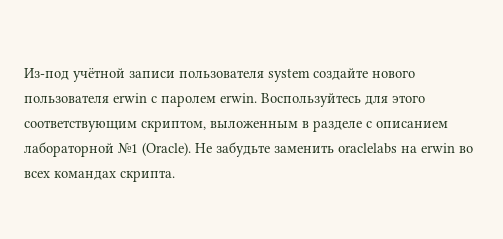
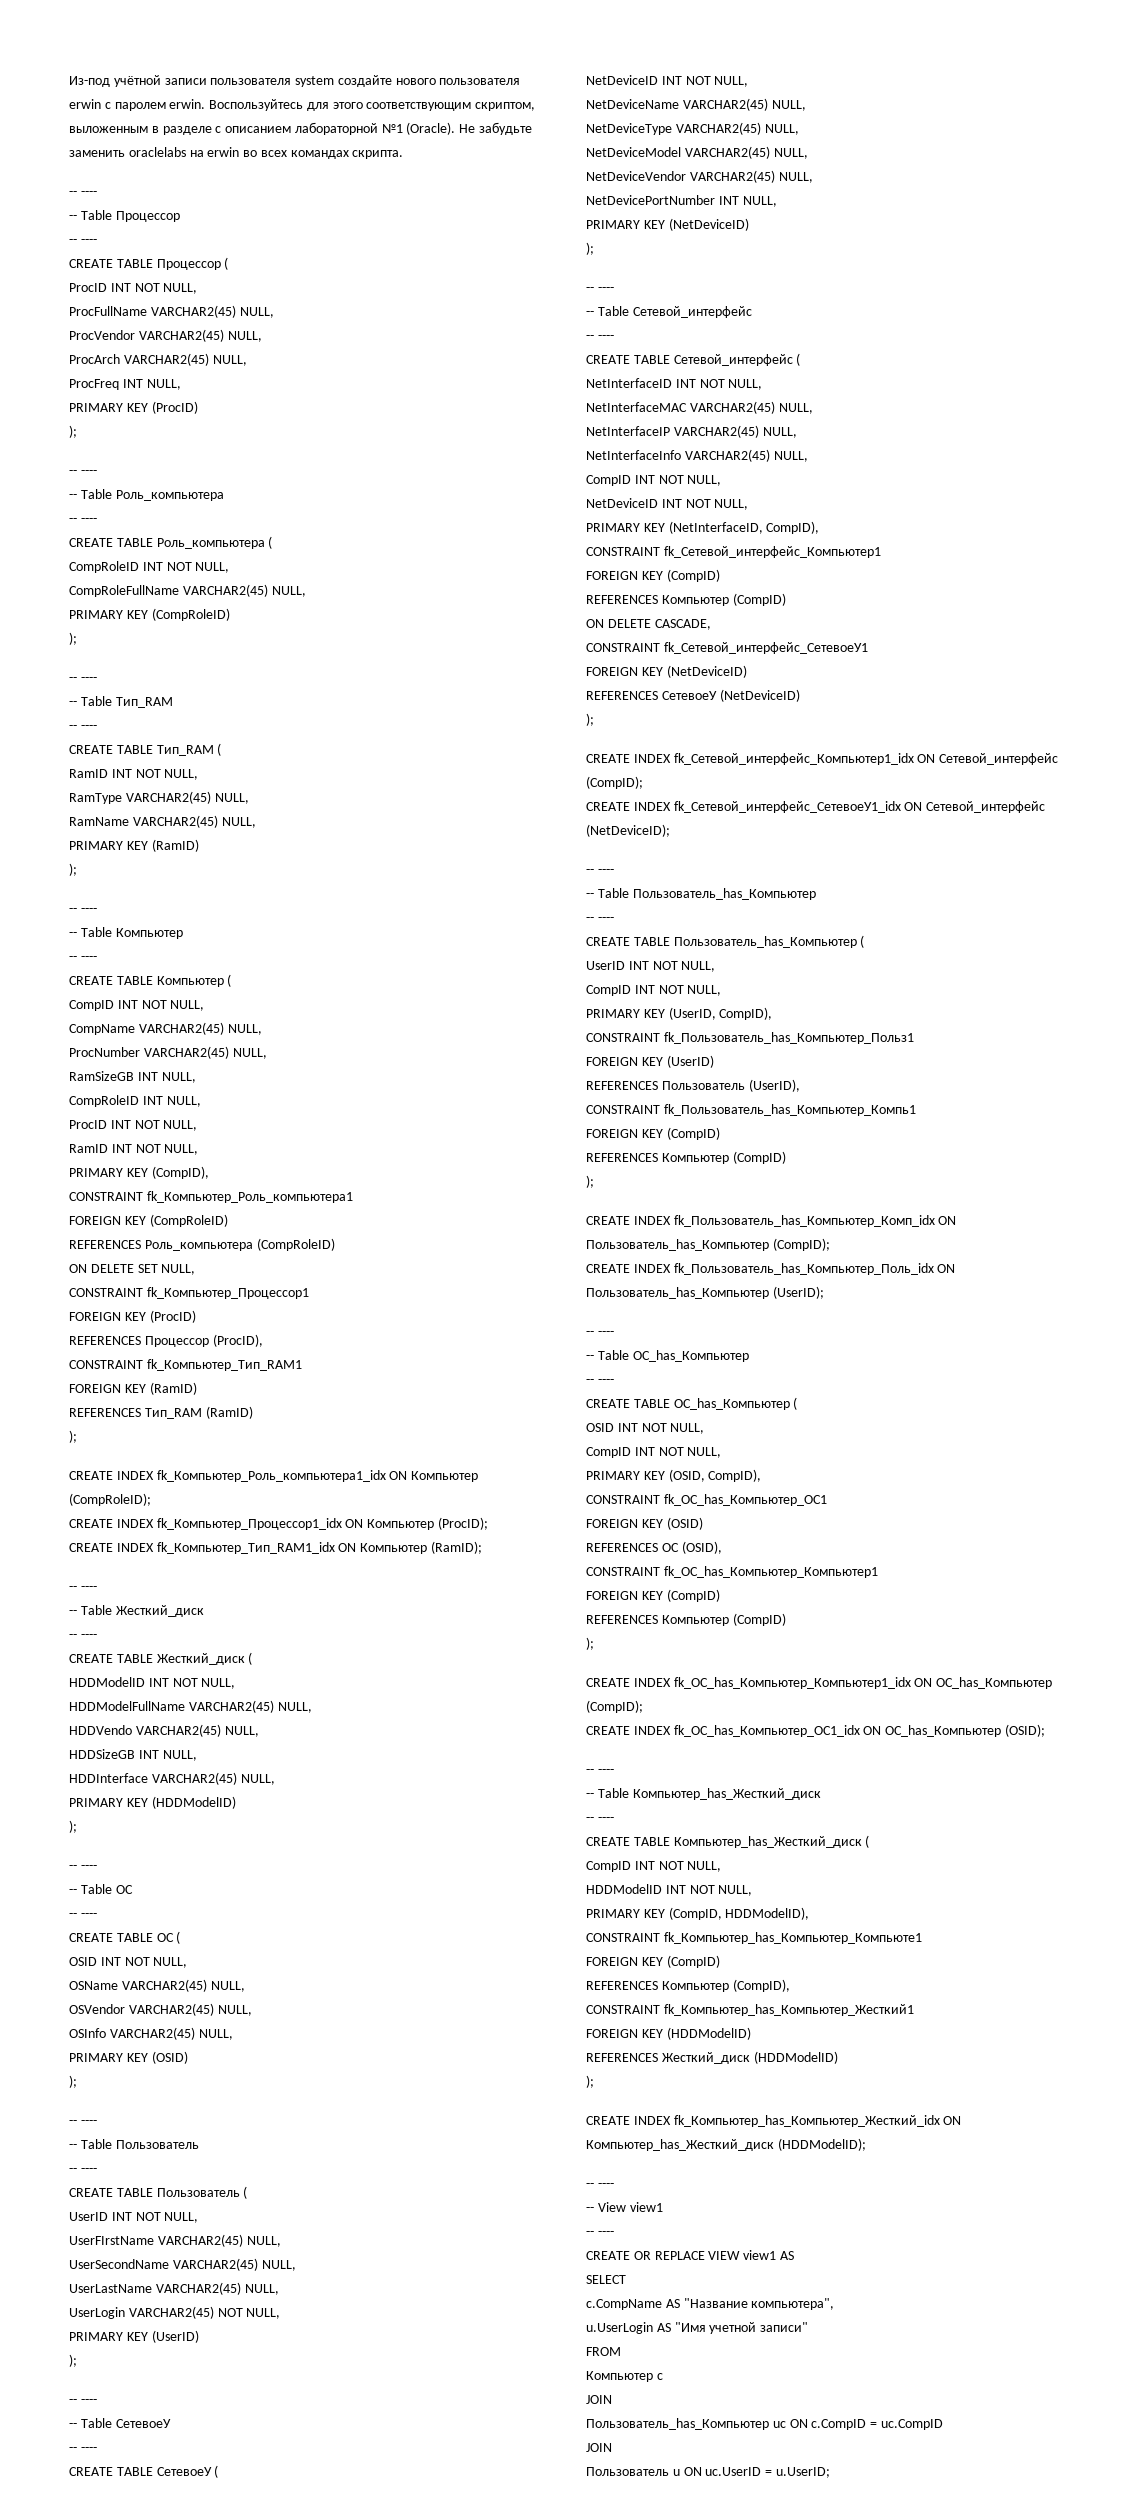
(175, 176) none -> [69,191,97,196] [69,210,180,222] [69,239,97,244] [69,257,229,270] [69,283,198,294] [69,305,274,318] [69,329,262,342] [69,353,247,366] [69,379,181,390] [69,401,198,414] [69,425,77,438] [69,470,97,475] [69,489,224,501] [69,518,97,523] [69,536,273,549] [69,561,230,573] [69,584,306,597] [69,608,230,621] [69,632,77,645] [69,677,97,682] [69,696,173,708] [69,725,97,730] [69,743,222,756] [69,769,199,780] [69,791,249,804] [69,815,256,828] [69,839,199,852] [69,863,77,876] [69,908,97,913] [69,927,183,939] [69,956,97,961] [69,974,232,987] [69,1000,205,1011] [69,1022,262,1035] [69,1046,267,1059] [69,1071,196,1083] [69,1095,201,1107] [69,1120,198,1131] [69,1144,199,1155] [69,1166,209,1179] [69,1191,353,1203] [69,1214,228,1227] [69,1238,335,1251] [69,1264,196,1275] [69,1287,309,1299] [69,1310,196,1323] [69,1334,263,1347] [69,1359,302,1371] [69,1382,197,1395] [69,1406,253,1419] [69,1430,77,1443] [69,1470,479,1482] [69,1493,151,1506] [69,1517,488,1530] [69,1541,482,1554] [69,1586,97,1591] [69,1605,204,1617] [69,1634,97,1639] [69,1652,253,1665] [69,1677,236,1689] [69,1700,312,1713] [69,1724,259,1737] [69,1749,197,1761] [69,1772,275,1785] [69,1796,236,1809] [69,1820,77,1833] [69,1865,97,1870] [69,1884,133,1894] [69,1913,97,1918] [69,1931,181,1944] [69,1957,188,1968] [69,1979,245,1992] [69,2003,252,2016] [69,2027,233,2040] [69,2051,188,2064] [69,2075,77,2088] [69,2120,97,2125] [69,2139,199,2149] [69,2168,97,2173] [69,2186,248,2199] [69,2212,199,2223] [69,2234,281,2247] [69,2258,296,2271] [69,2282,279,2295] [69,2306,281,2319] [69,2330,199,2343] [69,2354,77,2367] [69,2399,97,2404] [69,2418,171,2428] [69,2447,97,2452] [69,2465,219,2478] [586,75,749,87] [586,98,806,111] [586,122,799,135] [586,146,808,159] [586,170,813,183] [586,195,777,207] [586,218,749,231] [586,242,594,255] [586,287,614,292] [586,306,752,318] [586,335,614,340] [586,353,801,366] [586,378,763,390] [586,401,813,414] [586,425,797,438] [586,449,808,462] [586,475,722,486] [586,498,749,510] [586,521,820,534] [586,546,881,558] [586,569,720,582] [586,593,786,606] [586,619,711,630] [586,642,868,654] [586,665,747,678] [586,689,800,702] [586,713,594,726] [586,753,1059,765] [586,776,643,789] [586,801,1046,813] [586,824,670,837] [586,869,614,874] [586,888,816,900] [586,917,614,922] [586,935,865,948] [586,961,716,972] [586,985,722,996] [586,1007,773,1020] [586,1032,914,1044] [586,1055,714,1068] [586,1079,800,1092] [586,1104,916,1116] [586,1127,720,1140] [586,1151,786,1164] [586,1175,594,1188] [586,1215,957,1227] [586,1238,830,1251] [586,1263,956,1275] [586,1286,824,1299] [586,1331,614,1336] [586,1350,749,1362] [586,1379,614,1384] [586,1397,798,1410] [586,1423,705,1434] [586,1447,722,1458] [586,1469,762,1482] [586,1494,827,1506] [586,1517,703,1530] [586,1541,722,1554] [586,1566,878,1578] [586,1589,720,1602] [586,1613,786,1626] [586,1637,594,1650] [586,1677,1053,1689] [586,1700,643,1713] [586,1724,1045,1737] [586,1769,614,1774] [586,1788,821,1800] [586,1817,614,1822] [586,1835,870,1848] [586,1861,722,1872] [586,1884,753,1896] [586,1907,810,1920] [586,1932,922,1944] [586,1955,720,1968] [586,1979,790,1992] [586,2004,914,2016] [586,2027,751,2040] [586,2051,838,2064] [586,2075,594,2088] [586,2115,962,2127] [586,2138,866,2151] [586,2183,614,2188] [586,2202,663,2212] [586,2231,614,2236] [586,2250,794,2260] [586,2275,626,2284] [586,2298,835,2310] [586,2322,809,2334] [586,2347,621,2356] [586,2371,663,2382] [586,2395,612,2404] [586,2418,943,2430] [586,2443,612,2452] [586,2467,830,2478] // -- ---- // -- Table Процессор // -- ---- // CREATE TABLE Процессор ( // ProcID INT NOT NULL, // ProcFullName VARCHAR2(45) NULL, // ProcVendor VARCHAR2(45) NULL, // ProcArch VARCHAR2(45) NULL, // ProcFreq INT NULL, // PRIMARY KEY (ProcID) // ); // -- ---- // -- Table Роль_компьютера // -- ---- // CREATE TABLE Роль_компьютера ( // CompRoleID INT NOT NULL, // CompRoleFullName VARCHAR2(45) NULL, // PRIMARY KEY (CompRoleID) // ); // -- ---- // -- Table Тип_RAM // -- ---- // CREATE TABLE Тип_RAM ( // RamID INT NOT NULL, // RamType VARCHAR2(45) NULL, // RamName VARCHAR2(45) NULL, // PRIMARY KEY (RamID) // ); // -- ---- // -- Table Компьютер // -- ---- // CREATE TABLE Компьютер ( // CompID INT NOT NULL, // CompName VARCHAR2(45) NULL, // ProcNumber VARCHAR2(45) NULL, // RamSizeGB INT NULL, // CompRoleID INT NULL, // ProcID INT NOT NULL, // RamID INT NOT NULL, // PRIMARY KEY (CompID), // CONSTRAINT fk_Компьютер_Роль_компьютера1 // FOREIGN KEY (CompRoleID) // REFERENCES Роль_компьютера (CompRoleID) // ON DELETE SET NULL, // CONSTRAINT fk_Компьютер_Процессор1 // FOREIGN KEY (ProcID) // REFERENCES Процессор (ProcID), // CONSTRAINT fk_Компьютер_Тип_RAM1 // FOREIGN KEY (RamID) // REFERENCES Тип_RAM (RamID) // ); // CREATE INDEX fk_Компьютер_Роль_компьютера1_idx ON Компьютер (CompRoleID); // CREATE INDEX fk_Компьютер_Процессор1_idx ON Компьютер (ProcID); // CREATE INDEX fk_Компьютер_Тип_RAM1_idx ON Компьютер (RamID); // -- ---- // -- Table Жесткий_диск // -- ---- // CREATE TABLE Жесткий_диск ( // HDDModelID INT NOT NULL, // HDDModelFullName VARCHAR2(45) NULL, // HDDVendo VARCHAR2(45) NULL, // HDDSizeGB INT NULL, // HDDInterface VARCHAR2(45) NULL, // PRIMARY KEY (HDDModelID) // ); // -- ---- // -- Table ОС // -- ---- // CREATE TABLE ОС ( // OSID INT NOT NULL, // OSName VARCHAR2(45) NULL, // OSVendor VARCHAR2(45) NULL, // OSInfo VARCHAR2(45) NULL, // PRIMARY KEY (OSID) // ); // -- ---- // -- Table Пользователь // -- ---- // CREATE TABLE Пользователь ( // UserID INT NOT NULL, // UserFIrstName VARCHAR2(45) NULL, // UserSecondName VARCHAR2(45) NULL, // UserLastName VARCHAR2(45) NULL, // UserLogin VARCHAR2(45) NOT NULL, // PRIMARY KEY (UserID) // ); // -- ---- // -- Table СетевоеУ // -- ---- // CREATE TABLE СетевоеУ ( // NetDeviceID INT NOT NULL, // NetDeviceName VARCHAR2(45) NULL, // NetDeviceType VARCHAR2(45) NULL, // NetDeviceModel VARCHAR2(45) NULL, // NetDeviceVendor VARCHAR2(45) NULL, // NetDevicePortNumber INT NULL, // PRIMARY KEY (NetDeviceID) // ); // -- ---- // -- Table Сетевой_интерфейс // -- ---- // CREATE TABLE Сетевой_интерфейс ( // NetInterfaceID INT NOT NULL, // NetInterfaceMAC VARCHAR2(45) NULL, // NetInterfaceIP VARCHAR2(45) NULL, // NetInterfaceInfo VARCHAR2(45) NULL, // CompID INT NOT NULL, // NetDeviceID INT NOT NULL, // PRIMARY KEY (NetInterfaceID, CompID), // CONSTRAINT fk_Сетевой_интерфейс_Компьютер1 // FOREIGN KEY (CompID) // REFERENCES Компьютер (CompID) // ON DELETE CASCADE, // CONSTRAINT fk_Сетевой_интерфейс_СетевоеУ1 // FOREIGN KEY (NetDeviceID) // REFERENCES СетевоеУ (NetDeviceID) // ); // CREATE INDEX fk_Сетевой_интерфейс_Компьютер1_idx ON Сетевой_интерфейс (CompID); // CREATE INDEX fk_Сетевой_интерфейс_СетевоеУ1_idx ON Сетевой_интерфейс (NetDeviceID); // -- ---- // -- Table Пользователь_has_Компьютер // -- ---- // CREATE TABLE Пользователь_has_Компьютер ( // UserID INT NOT NULL, // CompID INT NOT NULL, // PRIMARY KEY (UserID, CompID), // CONSTRAINT fk_Пользователь_has_Компьютер_Польз1 // FOREIGN KEY (UserID) // REFERENCES Пользователь (UserID), // CONSTRAINT fk_Пользователь_has_Компьютер_Компь1 // FOREIGN KEY (CompID) // REFERENCES Компьютер (CompID) // ); // CREATE INDEX fk_Пользователь_has_Компьютер_Комп_idx ON Пользователь_has_Компьютер (CompID); // CREATE INDEX fk_Пользователь_has_Компьютер_Поль_idx ON Пользователь_has_Компьютер (UserID); // -- ---- // -- Table ОС_has_Компьютер // -- ---- // CREATE TABLE ОС_has_Компьютер ( // OSID INT NOT NULL, // CompID INT NOT NULL, // PRIMARY KEY (OSID, CompID), // CONSTRAINT fk_ОС_has_Компьютер_ОС1 // FOREIGN KEY (OSID) // REFERENCES ОС (OSID), // CONSTRAINT fk_ОС_has_Компьютер_Компьютер1 // FOREIGN KEY (CompID) // REFERENCES Компьютер (CompID) // ); // CREATE INDEX fk_ОС_has_Компьютер_Компьютер1_idx ON ОС_has_Компьютер (CompID); // CREATE INDEX fk_ОС_has_Компьютер_ОС1_idx ON ОС_has_Компьютер (OSID); // -- ---- // -- Table Компьютер_has_Жесткий_диск // -- ---- // CREATE TABLE Компьютер_has_Жесткий_диск ( // CompID INT NOT NULL, // HDDModelID INT NOT NULL, // PRIMARY KEY (CompID, HDDModelID), // CONSTRAINT fk_Компьютер_has_Компьютер_Компьюте1 // FOREIGN KEY (CompID) // REFERENCES Компьютер (CompID), // CONSTRAINT fk_Компьютер_has_Компьютер_Жесткий1 // FOREIGN KEY (HDDModelID) // REFERENCES Жесткий_диск (HDDModelID) // ); // CREATE INDEX fk_Компьютер_has_Компьютер_Жесткий_idx ON Компьютер_has_Жесткий_диск (HDDModelID); // -- ---- // -- View view1 // -- ---- // CREATE OR REPLACE VIEW view1 AS // SELECT // c.CompName AS "Название компьютера", // u.UserLogin AS "Имя учетной записи" // FROM // Компьютер c // JOIN // Пользователь_has_Компьютер uc ON c.CompID = uc.CompID // JOIN // Пользователь u ON uc.UserID = u.UserID;

